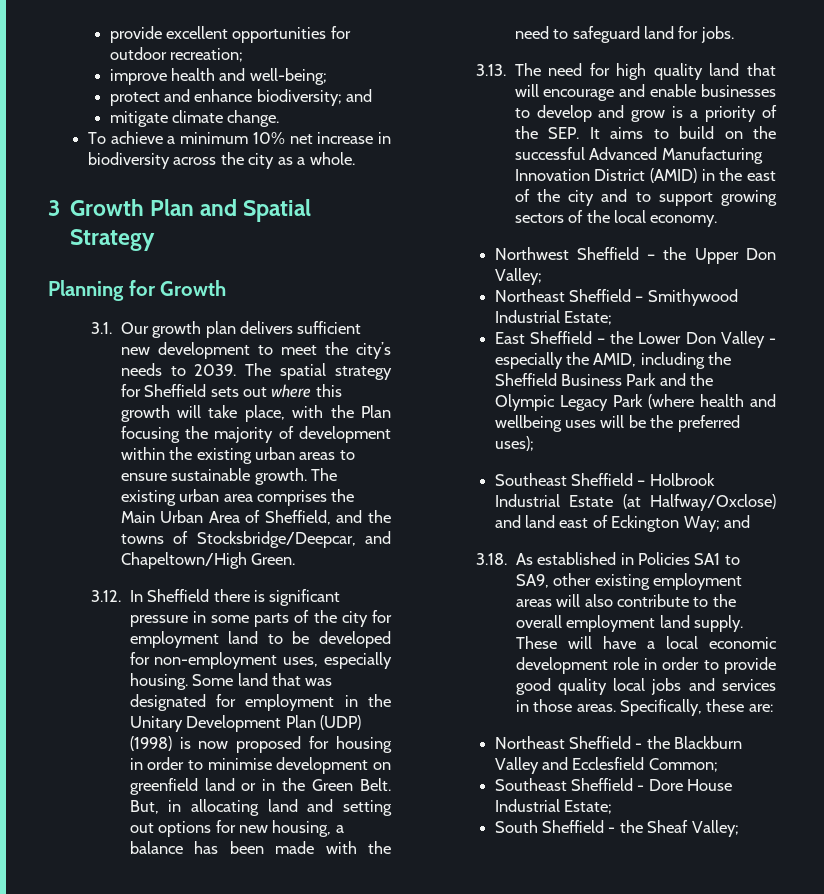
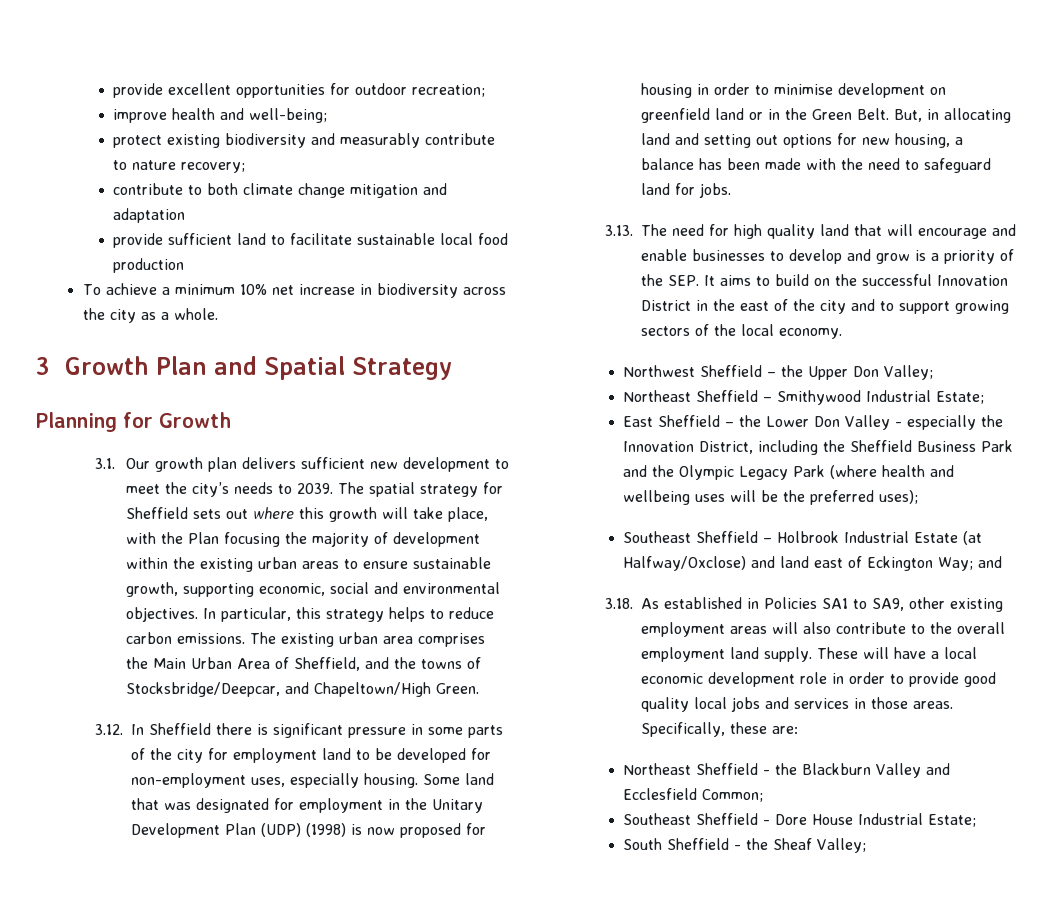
[164,89,373,106] [109,110,280,127] and enhance biodiversity; and // mitigate climate change. -> [167,133,496,148] [113,160,246,173] [113,183,448,198] [113,208,186,223] [113,233,509,248] [113,258,185,273] existing biodiversity and measurably contribute to nature recovery; // contribute to both climate change mitigation and adaptation // provide sufficient land to facilitate sustainable local food production
[254,468,307,485] growth. -> [125,582,500,597] [125,607,494,622] [125,632,245,644] growth, supporting economic, social and environmental objectives. In particular, this strategy helps to reduce carbon emissions.
[589,147,763,164] Advanced Manufacturing -> (933, 280) none
[649,168,697,183] (AMID) -> (692, 305) none
[593,353,637,367] AMID, -> [623,441,754,454] Innovation District,

